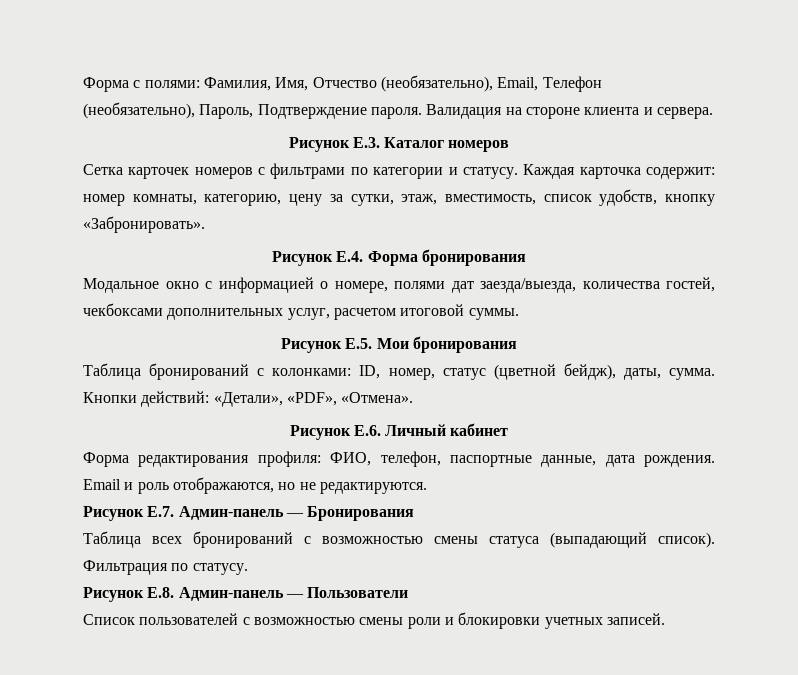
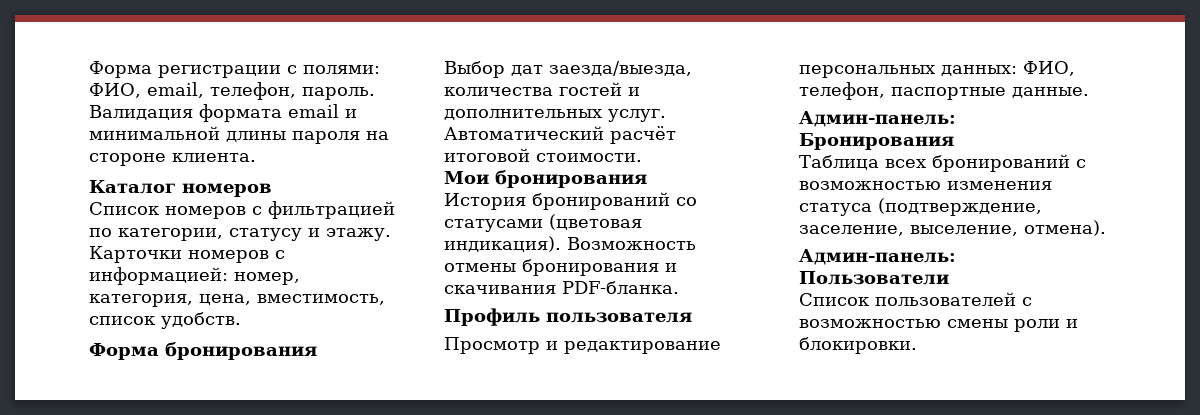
[83,77,129,92] Форма -> [89,61,281,78] Форма регистрации
[203,75,602,92] [83,102,713,119] [288,137,510,152] [83,163,716,179] [83,189,716,206] [83,216,205,233] [272,249,526,266] [83,277,715,293] [83,303,519,320] [281,336,517,353] [83,363,716,380] [83,391,414,407] [289,423,509,440] [83,451,715,467] [83,477,427,494] [83,506,304,521] Фамилия, Имя, Отчество (необязательно), Email, Телефон (необязательно), Пароль, Подтверждение пароля. Валидация на стороне клиента и сервера. // Рисунок Е.3. Каталог номеров // Сетка карточек номеров с фильтрами по категории и статусу. Каждая карточка содержит: номер комнаты, категорию, цену за сутки, этаж, вместимость, список удобств, кнопку «Забронировать». // Рисунок Е.4. Форма бронирования // Модальное окно с информацией о номере, полями дат заезда/выезда, количества гостей, чекбоксами дополнительных услуг, расчетом итоговой суммы. // Рисунок Е.5. Мои бронирования // Таблица бронирований с колонками: ID, номер, статус (цветной бейдж), даты, сумма. Кнопки действий: «Детали», «PDF», «Отмена». // Рисунок Е.6. Личный кабинет // Форма редактирования профиля: ФИО, телефон, паспортные данные, дата рождения. Email и роль отображаются, но не редактируются. // Рисунок Е.7. Админ-панель — -> [89,82,375,100] [89,104,357,122] [89,126,389,144] [89,153,256,166] [89,180,272,197] [89,201,395,219] [89,228,391,241] [89,246,285,263] [89,267,300,285] [89,294,385,307] [89,312,241,329] [89,342,317,360] [444,61,692,78] [444,82,640,96] [444,109,666,122] [444,126,676,144] [444,148,642,162] [444,170,647,188] [444,192,697,210] [444,214,642,232] [444,236,696,252] [444,259,677,276] [444,281,679,294] [444,308,692,326] [444,337,721,354] [799,61,1075,78] [799,82,1089,100] [799,111,956,127] ФИО, email, телефон, пароль. Валидация формата email и минимальной длины пароля на стороне клиента. // Каталог номеров // Список номеров с фильтрацией по категории, статусу и этажу. Карточки номеров с информацией: номер, категория, цена, вместимость, список удобств. // Форма бронирования // Выбор дат заезда/выезда, количества гостей и дополнительных услуг. Автоматический расчёт итоговой стоимости. // Мои бронирования // История бронирований со статусами (цветовая индикация). Возможность отмены бронирования и скачивания PDF-бланка. // Профиль пользователя // Просмотр и редактирование персональных данных: ФИО, телефон, паспортные данные. // Админ-панель:
[434,532,715,548] [83,560,248,575] [83,587,304,602] смены статуса (выпадающий список). Фильтрация по статусу. // Рисунок Е.8. Админ-панель — -> [947,181,1052,190] [799,198,1042,216] [799,220,1106,236] [799,249,956,265] изменения статуса (подтверждение, заселение, выселение, отмена). // Админ-панель:
[458,612,665,629] блокировки учетных записей. -> [799,337,917,354] блокировки.

